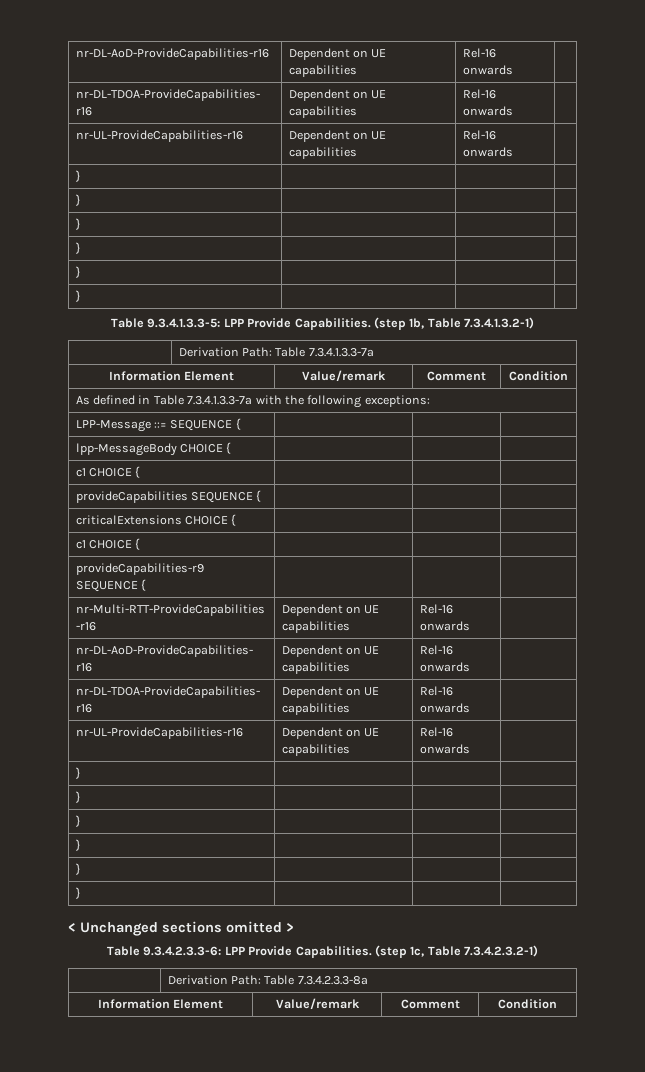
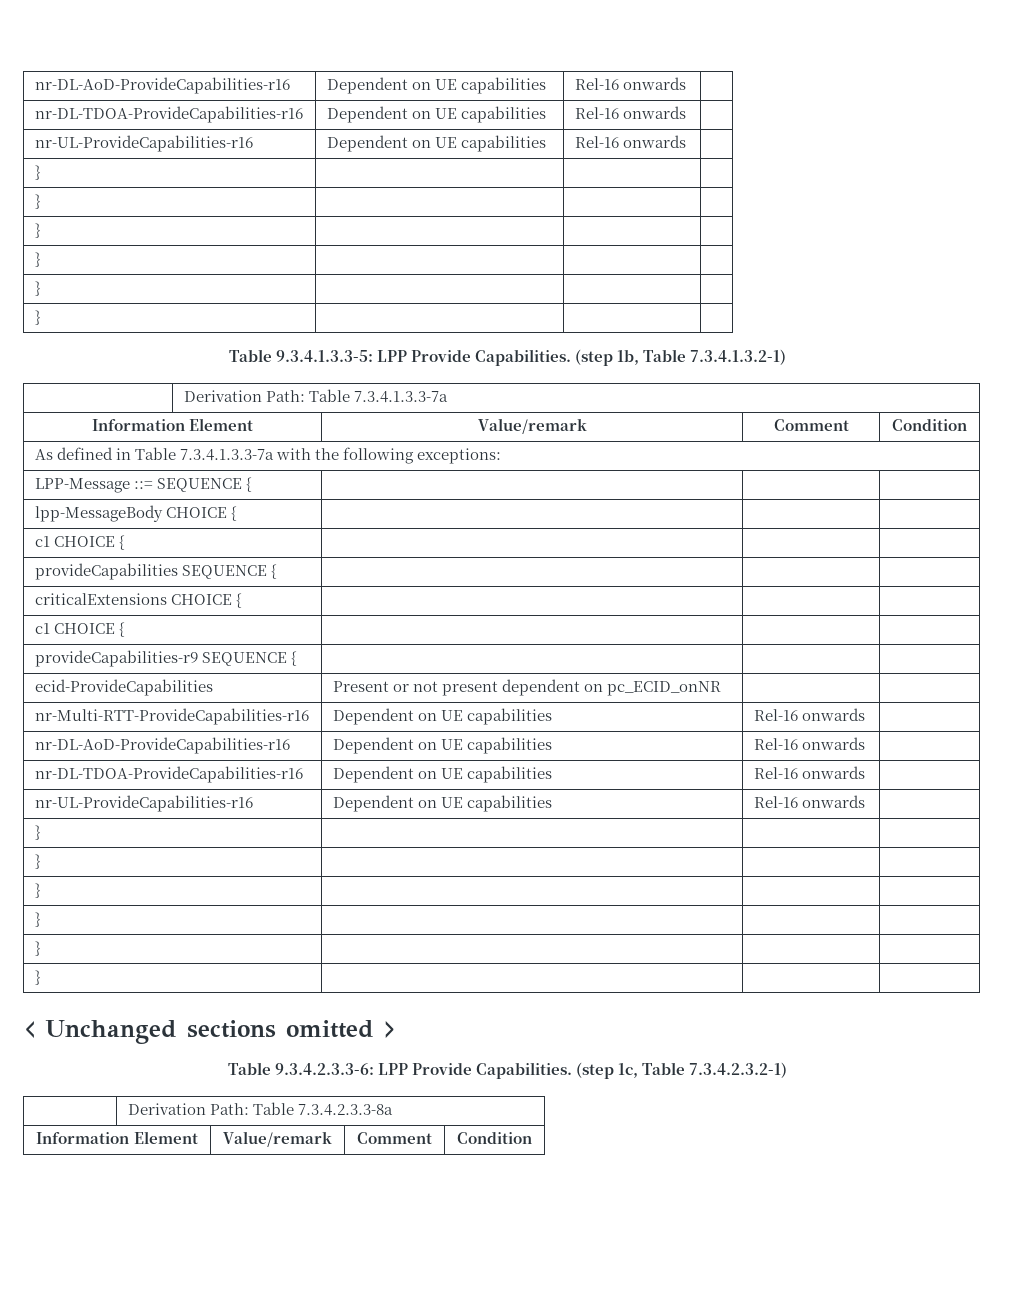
(147, 585) none -> [34,679,213,696] [332,679,722,696] // ecid-ProvideCapabilities | Present or not present dependent on pc_ECID_onNR | |

